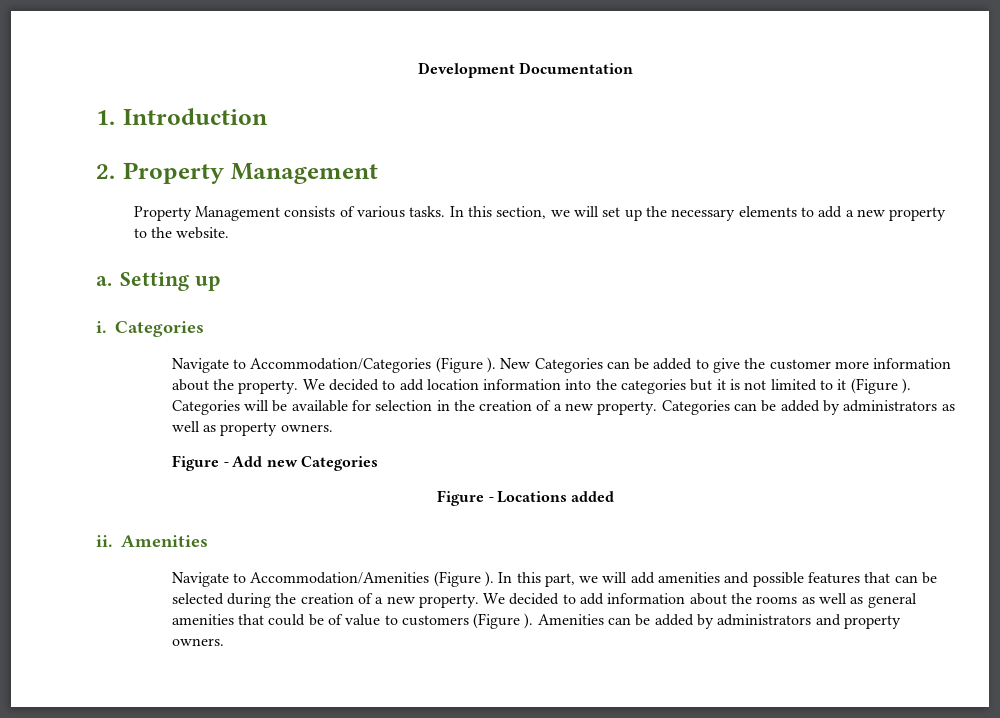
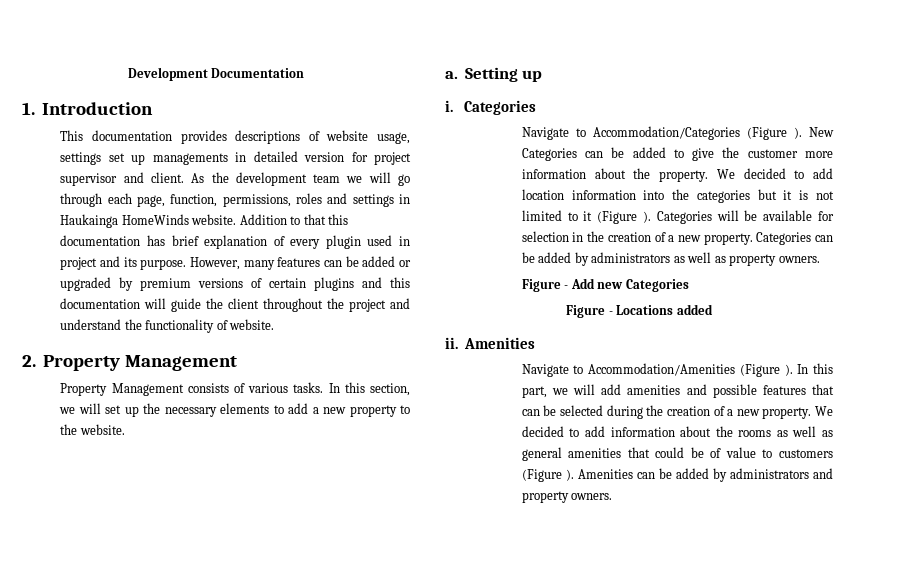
(268, 116) none -> [60,130,411,144] [60,151,412,165] [60,172,410,186] [60,193,411,207] [60,214,349,228] [60,235,411,249] [60,256,411,270] [60,277,411,291] [60,298,411,312] [60,319,275,333] // This documentation provides descriptions of website usage, settings set up managements in detailed version for project supervisor and client. As the development team we will go through each page, function, permissions, roles and settings in Haukainga HomeWinds website. Addition to that this documentation has brief explanation of every plugin used in project and its purpose. However, many features can be added or upgraded by premium versions of certain plugins and this documentation will guide the client throughout the project and understand the functionality of website.

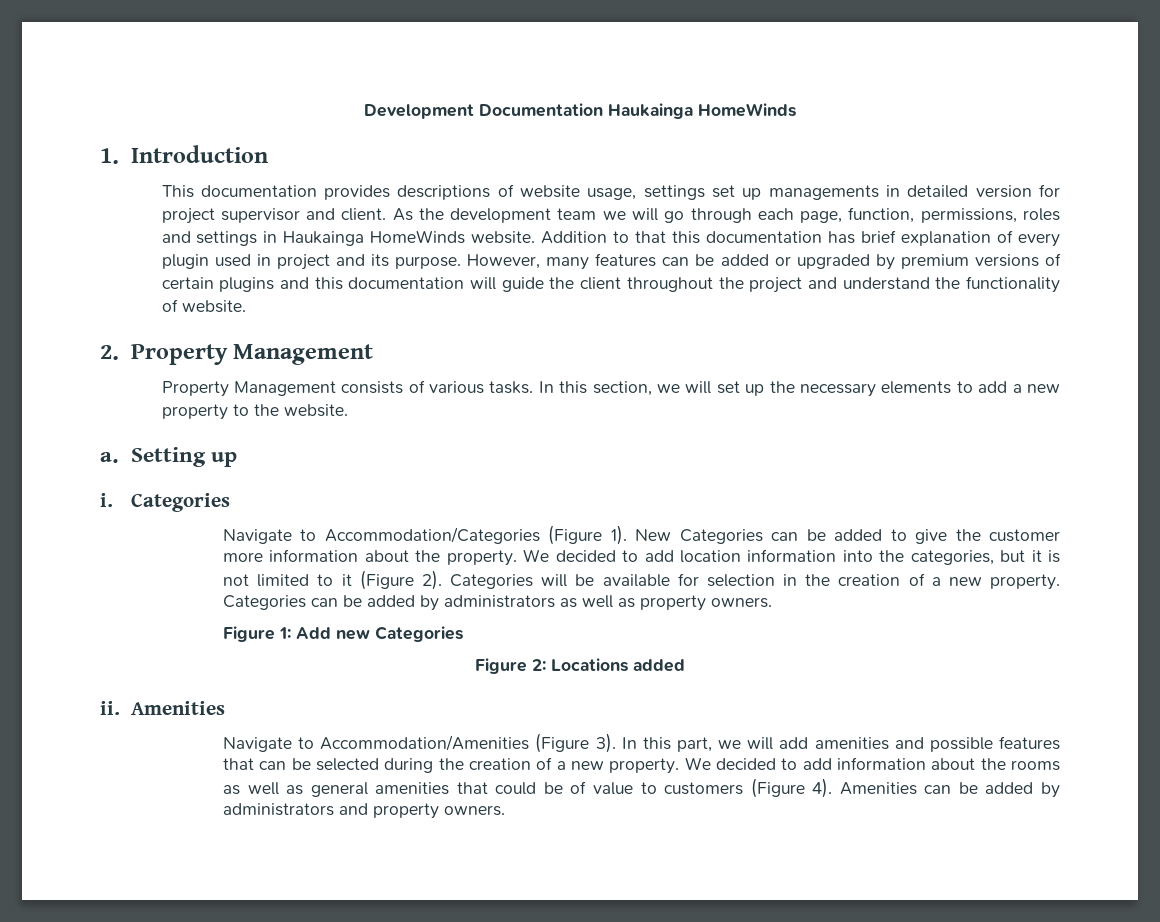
(305, 73) none -> [608,103,796,119] Haukainga HomeWinds
[793,127,802,139] ). -> [610,525,627,545] 1).
[696,190,750,203] categories -> [910,550,994,565] categories,
[642,211,651,223] ). -> [421,570,442,590] 2).
[564,285,569,289] - -> [279,627,292,639] 1:
[608,311,613,315] - -> [532,659,546,671] 2:
[784,364,793,376] ). -> [595,733,616,753] 3).
[565,469,574,481] ). -> [812,778,833,798] 4).

